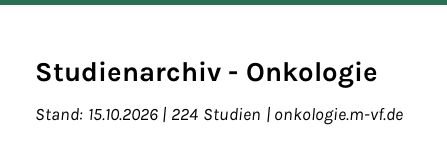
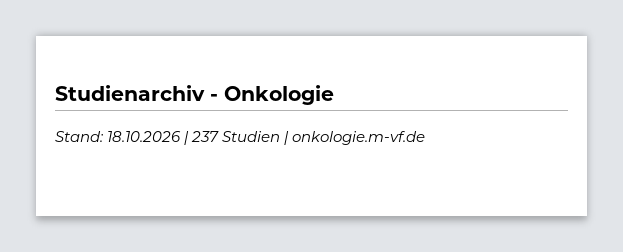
[87,106,199,123] 15.10.2026 | 224 -> [107,131,220,145] 18.10.2026 | 237

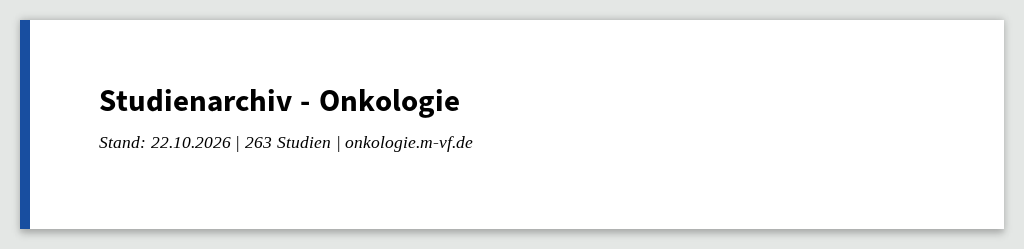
[107,131,220,145] 18.10.2026 | 237 -> [150,136,273,152] 22.10.2026 | 263

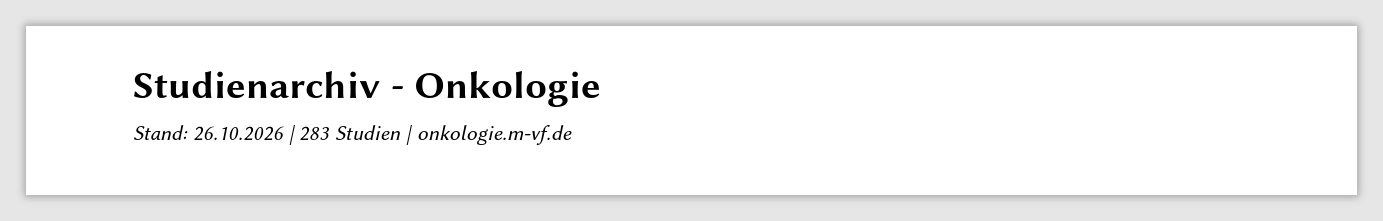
[150,136,273,152] 22.10.2026 | 263 -> [192,125,330,145] 26.10.2026 | 283

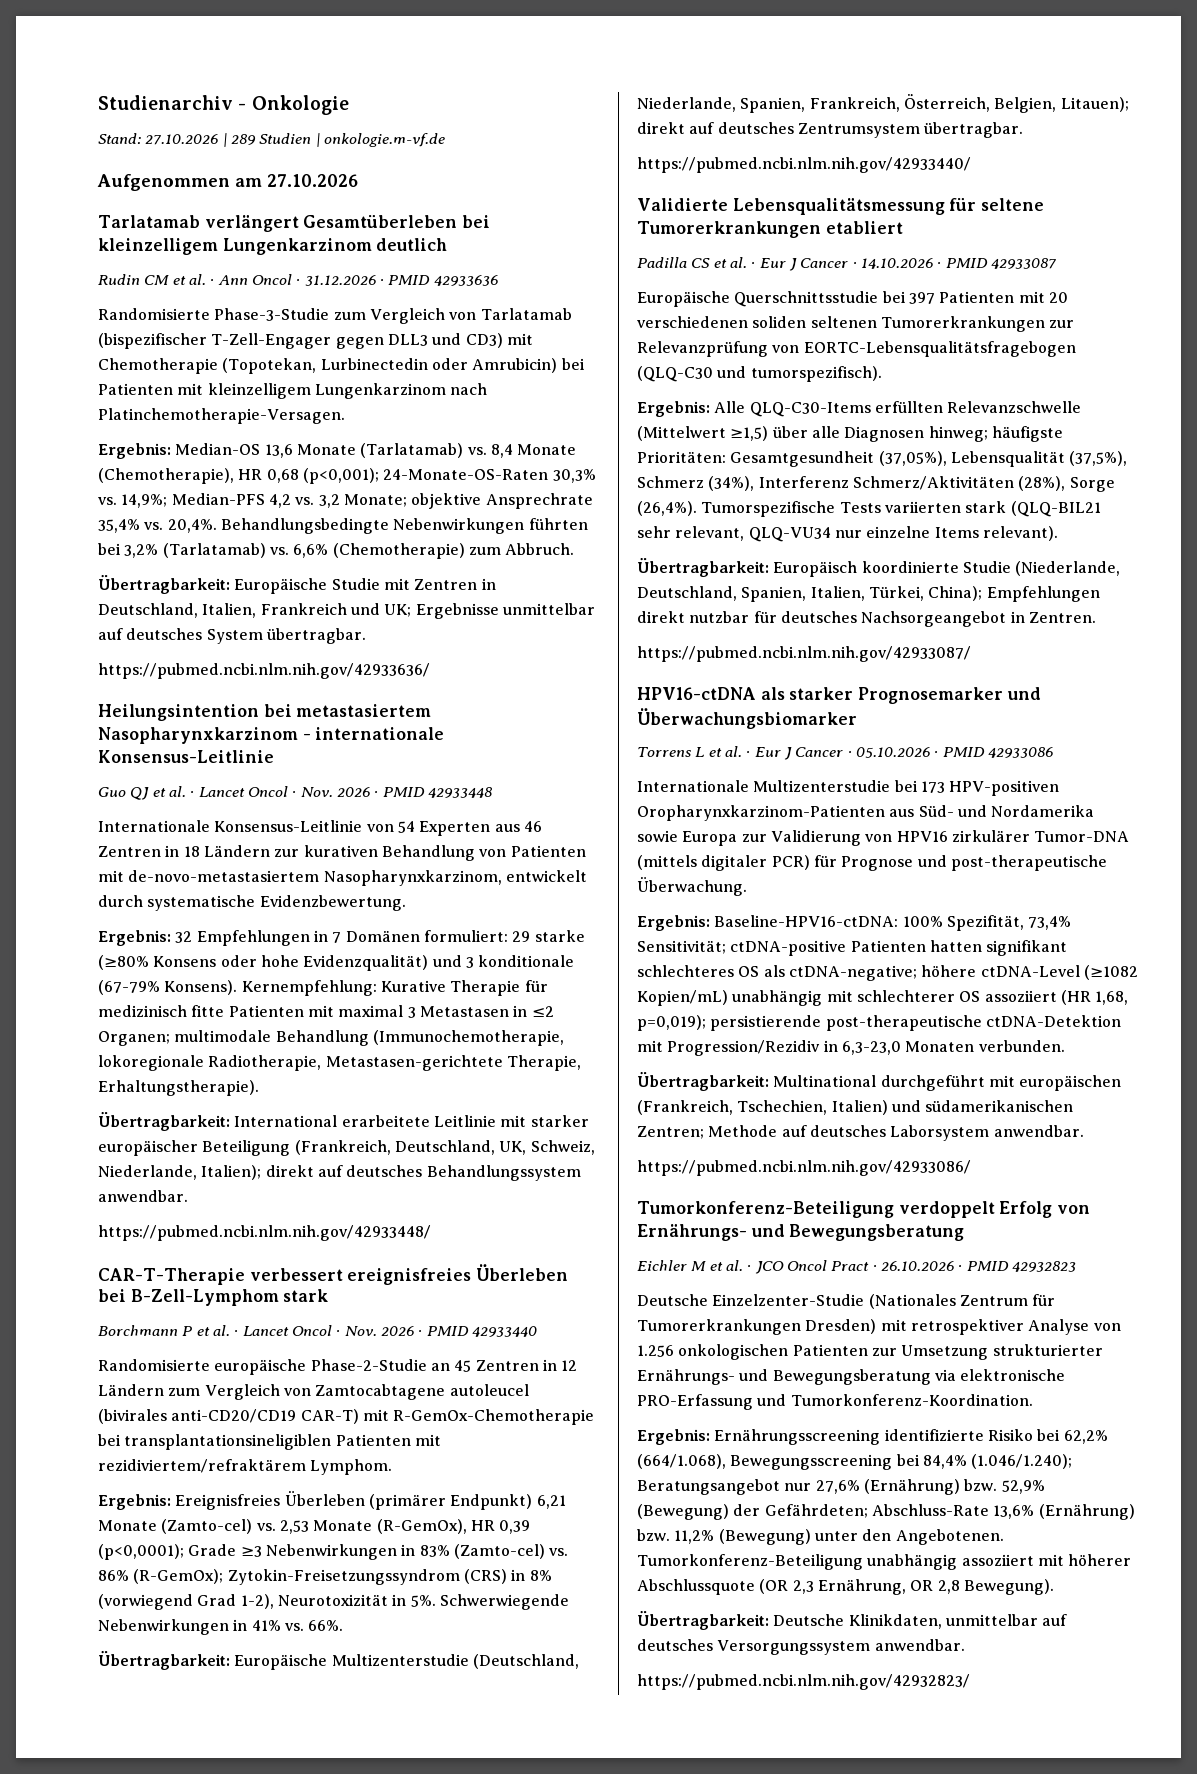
[192,125,330,145] 26.10.2026 | 283 -> [145,133,256,147] 27.10.2026 | 289
(572, 135) none -> [97,174,358,191] [98,215,491,232] [98,238,448,255] [98,274,498,286] [98,308,572,324] [98,333,533,349] [98,358,585,374] [98,383,488,399] [98,408,345,424] [98,443,577,459] [98,468,596,484] [98,493,593,509] [98,518,588,534] [98,543,575,559] [98,575,496,594] [98,603,595,619] [98,628,366,644] [98,663,430,679] [98,704,432,721] [98,727,445,744] [98,750,274,763] [98,786,492,800] [98,820,542,836] [98,845,586,861] [98,870,587,886] [98,895,406,911] [98,930,585,946] [98,955,575,971] [98,980,548,996] [98,1005,554,1018] [98,1030,564,1046] [98,1055,581,1071] [98,1080,259,1096] [98,1112,589,1131] [98,1140,595,1156] [98,1165,581,1181] [98,1190,188,1202] [98,1225,431,1241] [98,1264,569,1285] [98,1289,329,1306] [98,1325,537,1337] [98,1359,578,1375] [98,1384,529,1400] [98,1409,595,1425] [98,1434,441,1450] [98,1459,393,1475] [98,1491,566,1510] [98,1519,531,1534] [98,1544,569,1560] [98,1569,552,1585] [98,1594,569,1610] [98,1619,344,1635] [98,1651,579,1670] [637,94,1129,113] [637,122,1024,138] [637,157,971,173] [637,198,1045,215] [637,221,903,238] [637,257,1057,271] [637,291,1068,307] [637,316,1075,332] [637,341,1076,357] [637,366,882,382] [637,401,1082,417] [637,426,1063,442] [637,451,1128,467] [637,476,1115,492] [637,501,1101,517] [637,526,1058,542] [637,558,1121,577] [637,586,1100,602] [637,611,1096,627] [637,646,971,662] [637,687,1041,704] [637,708,857,729] [637,746,1053,760] [637,780,1060,796] [637,805,1095,821] [637,830,1130,846] [637,855,1107,871] [637,877,747,896] [637,915,1072,931] [637,940,1068,956] [637,965,1138,981] [637,990,1129,1006] [637,1015,1121,1031] [637,1040,1065,1056] [637,1072,1122,1091] [637,1100,1074,1115] [637,1125,1084,1141] [637,1160,971,1176] [637,1201,1091,1218] [637,1224,965,1241] [637,1260,1076,1274] [637,1294,1056,1309] [637,1319,1121,1335] [637,1344,1103,1360] [637,1369,1066,1385] [637,1394,1033,1410] [637,1429,1108,1445] [637,1454,1073,1470] [637,1479,1045,1495] [637,1504,1135,1520] [637,1529,1004,1545] [637,1554,1132,1570] [637,1579,1054,1595] [637,1611,1068,1630] [637,1639,965,1655] [637,1674,970,1690] // Aufgenommen am 27.10.2026 // Tarlatamab verlängert Gesamtüberleben bei kleinzelligem Lungenkarzinom deutlich // Rudin CM et al. · Ann Oncol · 31.12.2026 · PMID 42933636 // Randomisierte Phase-3-Studie zum Vergleich von Tarlatamab (bispezifischer T-Zell-Engager gegen DLL3 und CD3) mit Chemotherapie (Topotekan, Lurbinectedin oder Amrubicin) bei Patienten mit kleinzelligem Lungenkarzinom nach Platinchemotherapie-Versagen. // Ergebnis: Median-OS 13,6 Monate (Tarlatamab) vs. 8,4 Monate (Chemotherapie), HR 0,68 (p<0,001); 24-Monate-OS-Raten 30,3% vs. 14,9%; Median-PFS 4,2 vs. 3,2 Monate; objektive Ansprechrate 35,4% vs. 20,4%. Behandlungsbedingte Nebenwirkungen führten bei 3,2% (Tarlatamab) vs. 6,6% (Chemotherapie) zum Abbruch. // Übertragbarkeit: Europäische Studie mit Zentren in Deutschland, Italien, Frankreich und UK; Ergebnisse unmittelbar auf deutsches System übertragbar. // https://pubmed.ncbi.nlm.nih.gov/42933636/ // Heilungsintention bei metastasiertem Nasopharynxkarzinom - internationale Konsensus-Leitlinie // Guo QJ et al. · Lancet Oncol · Nov. 2026 · PMID 42933448 // Internationale Konsensus-Leitlinie von 54 Experten aus 46 Zentren in 18 Ländern zur kurativen Behandlung von Patienten mit de-novo-metastasiertem Nasopharynxkarzinom, entwickelt durch systematische Evidenzbewertung. // Ergebnis: 32 Empfehlungen in 7 Domänen formuliert: 29 starke (≥80% Konsens oder hohe Evidenzqualität) und 3 konditionale (67-79% Konsens). Kernempfehlung: Kurative Therapie für medizinisch fitte Patienten mit maximal 3 Metastasen in ≤2 Organen; multimodale Behandlung (Immunochemotherapie, lokoregionale Radiotherapie, Metastasen-gerichtete Therapie, Erhaltungstherapie). // Übertragbarkeit: International erarbeitete Leitlinie mit starker europäischer Beteiligung (Frankreich, Deutschland, UK, Schweiz, Niederlande, Italien); direkt auf deutsches Behandlungssystem anwendbar. // https://pubmed.ncbi.nlm.nih.gov/42933448/ // CAR-T-Therapie verbessert ereignisfreies Überleben bei B-Zell-Lymphom stark // Borchmann P et al. · Lancet Oncol · Nov. 2026 · PMID 42933440 // Randomisierte europäische Phase-2-Studie an 45 Zentren in 12 Ländern zum Vergleich von Zamtocabtagene autoleucel (bivirales anti-CD20/CD19 CAR-T) mit R-GemOx-Chemotherapie bei transplantationsineligiblen Patienten mit rezidiviertem/refraktärem Lymphom. // Ergebnis: Ereignisfreies Überleben (primärer Endpunkt) 6,21 Monate (Zamto-cel) vs. 2,53 Monate (R-GemOx), HR 0,39 (p<0,0001); Grade ≥3 Nebenwirkungen in 83% (Zamto-cel) vs. 86% (R-GemOx); Zytokin-Freisetzungssyndrom (CRS) in 8% (vorwiegend Grad 1-2), Neurotoxizität in 5%. Schwerwiegende Nebenwirkungen in 41% vs. 66%. // Übertragbarkeit: Europäische Multizenterstudie (Deutschland, Niederlande, Spanien, Frankreich, Österreich, Belgien, Litauen); direkt auf deutsches Zentrumsystem übertragbar. // https://pubmed.ncbi.nlm.nih.gov/42933440/ // Validierte Lebensqualitätsmessung für seltene Tumorerkrankungen etabliert // Padilla CS et al. · Eur J Cancer · 14.10.2026 · PMID 42933087 // Europäische Querschnittsstudie bei 397 Patienten mit 20 verschiedenen soliden seltenen Tumorerkrankungen zur Relevanzprüfung von EORTC-Lebensqualitätsfragebogen (QLQ-C30 und tumorspezifisch). // Ergebnis: Alle QLQ-C30-Items erfüllten Relevanzschwelle (Mittelwert ≥1,5) über alle Diagnosen hinweg; häufigste Prioritäten: Gesamtgesundheit (37,05%), Lebensqualität (37,5%), Schmerz (34%), Interferenz Schmerz/Aktivitäten (28%), Sorge (26,4%). Tumorspezifische Tests variierten stark (QLQ-BIL21 sehr relevant, QLQ-VU34 nur einzelne Items relevant). // Übertragbarkeit: Europäisch koordinierte Studie (Niederlande, Deutschland, Spanien, Italien, Türkei, China); Empfehlungen direkt nutzbar für deutsches Nachsorgeangebot in Zentren. // https://pubmed.ncbi.nlm.nih.gov/42933087/ // HPV16-ctDNA als starker Prognosemarker und Überwachungsbiomarker // Torrens L et al. · Eur J Cancer · 05.10.2026 · PMID 42933086 // Internationale Multizenterstudie bei 173 HPV-positiven Oropharynxkarzinom-Patienten aus Süd- und Nordamerika sowie Europa zur Validierung von HPV16 zirkulärer Tumor-DNA (mittels digitaler PCR) für Prognose und post-therapeutische Überwachung. // Ergebnis: Baseline-HPV16-ctDNA: 100% Spezifität, 73,4% Sensitivität; ctDNA-positive Patienten hatten signifikant schlechteres OS als ctDNA-negative; höhere ctDNA-Level (≥1082 Kopien/mL) unabhängig mit schlechterer OS assoziiert (HR 1,68, p=0,019); persistierende post-therapeutische ctDNA-Detektion mit Progression/Rezidiv in 6,3-23,0 Monaten verbunden. // Übertragbarkeit: Multinational durchgeführt mit europäischen (Frankreich, Tschechien, Italien) und südamerikanischen Zentren; Methode auf deutsches Laborsystem anwendbar. // https://pubmed.ncbi.nlm.nih.gov/42933086/ // Tumorkonferenz-Beteiligung verdoppelt Erfolg von Ernährungs- und Bewegungsberatung // Eichler M et al. · JCO Oncol Pract · 26.10.2026 · PMID 42932823 // Deutsche Einzelzenter-Studie (Nationales Zentrum für Tumorerkrankungen Dresden) mit retrospektiver Analyse von 1.256 onkologischen Patienten zur Umsetzung strukturierter Ernährungs- und Bewegungsberatung via elektronische PRO-Erfassung und Tumorkonferenz-Koordination. // Ergebnis: Ernährungsscreening identifizierte Risiko bei 62,2% (664/1.068), Bewegungsscreening bei 84,4% (1.046/1.240); Beratungsangebot nur 27,6% (Ernährung) bzw. 52,9% (Bewegung) der Gefährdeten; Abschluss-Rate 13,6% (Ernährung) bzw. 11,2% (Bewegung) unter den Angebotenen. Tumorkonferenz-Beteiligung unabhängig assoziiert mit höherer Abschlussquote (OR 2,3 Ernährung, OR 2,8 Bewegung). // Übertragbarkeit: Deutsche Klinikdaten, unmittelbar auf deutsches Versorgungssystem anwendbar. // https://pubmed.ncbi.nlm.nih.gov/42932823/

